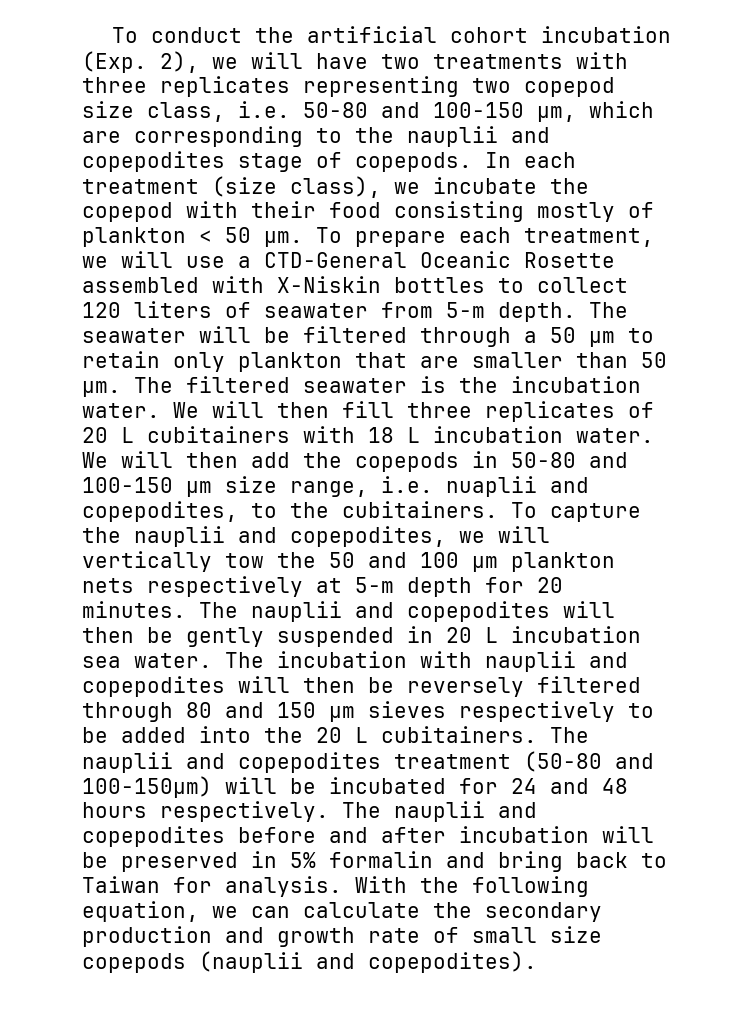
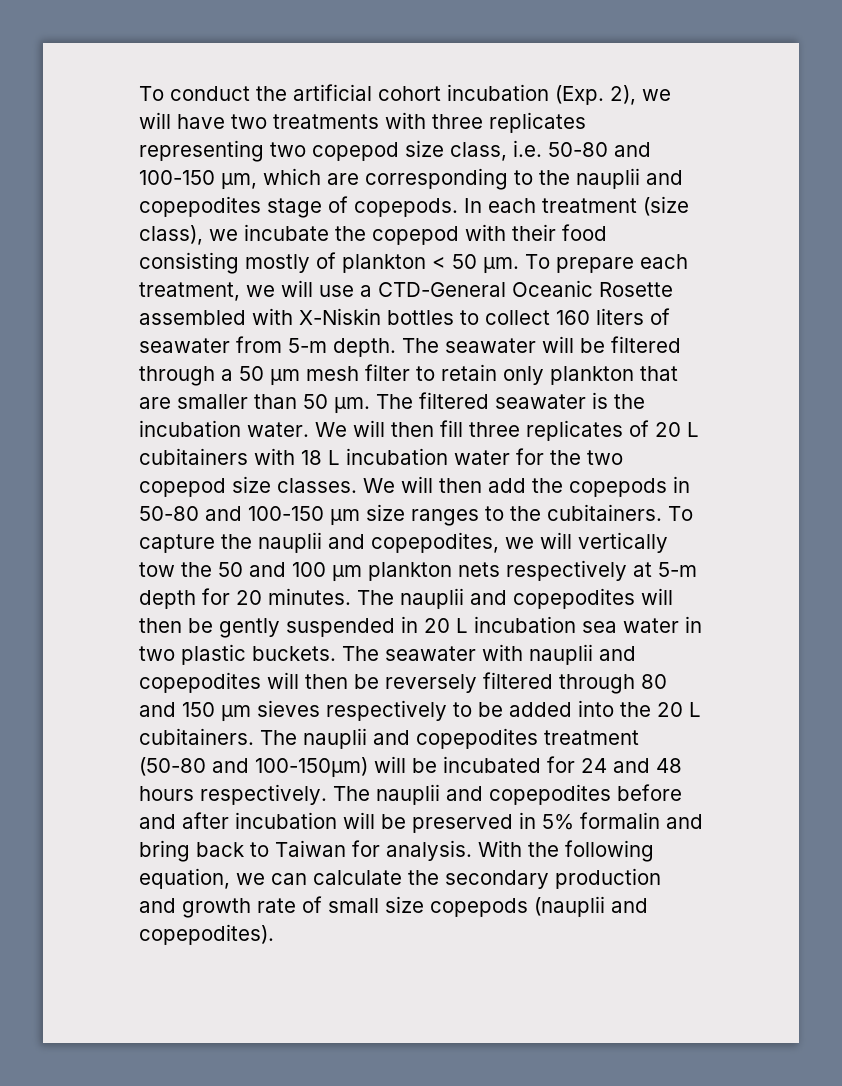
[82,302,121,318] 120 -> [556,310,590,325] 160
(615, 339) none -> [306,364,410,381] mesh filter
[576,428,654,443] water. -> [454,448,623,465] [139,476,357,497] water for the two copepod size classes.
[290,476,589,497] [82,501,238,522] range, i.e. nuaplii and copepodites, -> [411,509,479,526] ranges
[134,651,407,668] water. The incubation -> [623,616,702,633] [139,644,476,665] water in two plastic buckets. The seawater

